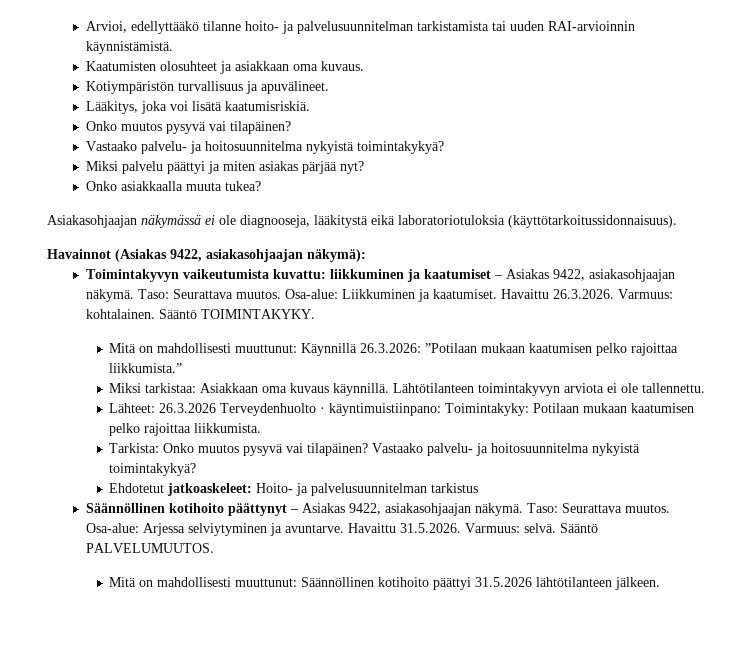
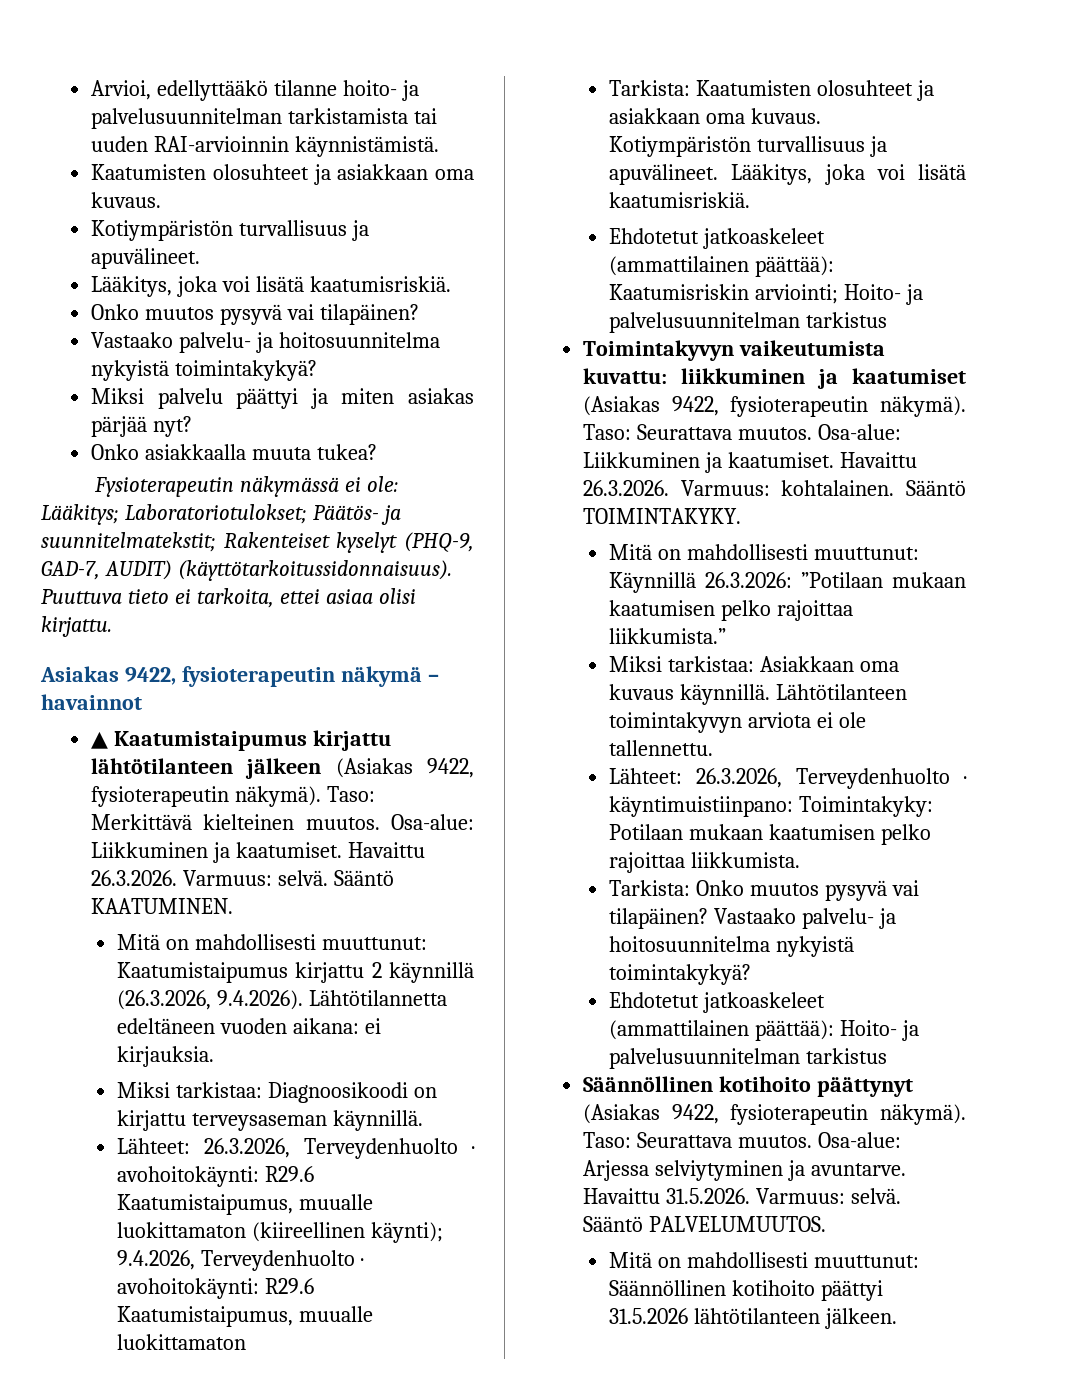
[47,215,137,228] Asiakasohjaajan -> [94,477,235,497] Fysioterapeutin
[219,215,677,228] [47,249,366,262] ole diagnooseja, lääkitystä eikä laboratoriotuloksia (käyttötarkoitussidonnaisuus). // Havainnot (Asiakas 9422, asiakasohjaajan näkymä): -> [366,476,398,492] [41,504,401,525] [41,532,474,553] [41,560,452,581] [41,588,416,608] [41,616,112,637] [40,666,439,687] [41,694,142,710] [91,730,392,751] [91,758,474,779] [91,786,376,807] [91,814,474,830] [91,842,425,863] [91,870,394,886] [91,898,234,914] [117,934,427,950] [117,962,474,983] [117,990,448,1010] [117,1018,381,1034] [117,1046,215,1067] [117,1082,437,1103] [117,1110,424,1131] [117,1138,475,1159] [117,1166,315,1187] [117,1194,374,1215] [117,1222,444,1243] [117,1250,365,1271] [117,1278,315,1299] [117,1306,374,1327] [117,1334,247,1350] [609,80,934,101] [609,108,822,124] [609,136,888,157] [609,164,966,185] [609,192,751,208] [609,228,826,249] [609,256,835,277] [609,284,923,305] [609,312,888,333] ole: Lääkitys; Laboratoriotulokset; Päätös- ja suunnitelmatekstit; Rakenteiset kyselyt (PHQ-9, GAD-7, AUDIT) (käyttötarkoitussidonnaisuus). Puuttuva tieto ei tarkoita, ettei asiaa olisi kirjattu. // Asiakas 9422, fysioterapeutin näkymä – havainnot // ▲ Kaatumistaipumus kirjattu lähtötilanteen jälkeen (Asiakas 9422, fysioterapeutin näkymä). Taso: Merkittävä kielteinen muutos. Osa-alue: Liikkuminen ja kaatumiset. Havaittu 26.3.2026. Varmuus: selvä. Sääntö KAATUMINEN. // Mitä on mahdollisesti muuttunut: Kaatumistaipumus kirjattu 2 käynnillä (26.3.2026, 9.4.2026). Lähtötilannetta edeltäneen vuoden aikana: ei kirjauksia. // Miksi tarkistaa: Diagnoosikoodi on kirjattu terveysaseman käynnillä. // Lähteet: 26.3.2026, Terveydenhuolto · avohoitokäynti: R29.6 Kaatumistaipumus, muualle luokittamaton (kiireellinen käynti); 9.4.2026, Terveydenhuolto · avohoitokäynti: R29.6 Kaatumistaipumus, muualle luokittamaton // Tarkista: Kaatumisten olosuhteet ja asiakkaan oma kuvaus. Kotiympäristön turvallisuus ja apuvälineet. Lääkitys, joka voi lisätä kaatumisriskiä. // Ehdotetut jatkoaskeleet (ammattilainen päättää): Kaatumisriskin arviointi; Hoito- ja palvelusuunnitelman tarkistus
[493,269,675,282] [85,289,134,302] – Asiakas 9422, asiakasohjaajan näkymä. -> [583,396,966,417] (Asiakas 9422, fysioterapeutin näkymä).
[159,403,217,413] 26.3.2026 -> [696,768,783,788] 26.3.2026,
[167,483,253,496] jatkoaskeleet: -> [703,992,826,1013] [609,1020,835,1041] jatkoaskeleet (ammattilainen päättää):
[289,503,523,516] – Asiakas 9422, asiakasohjaajan näkymä. -> [583,1104,966,1125] (Asiakas 9422, fysioterapeutin näkymä).

